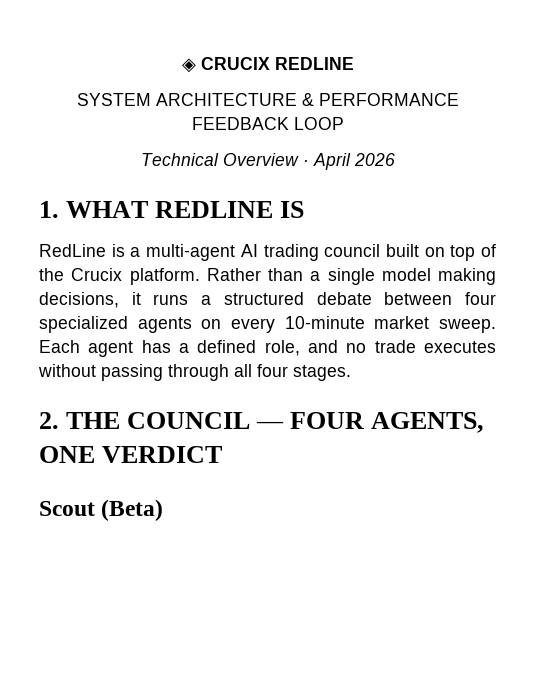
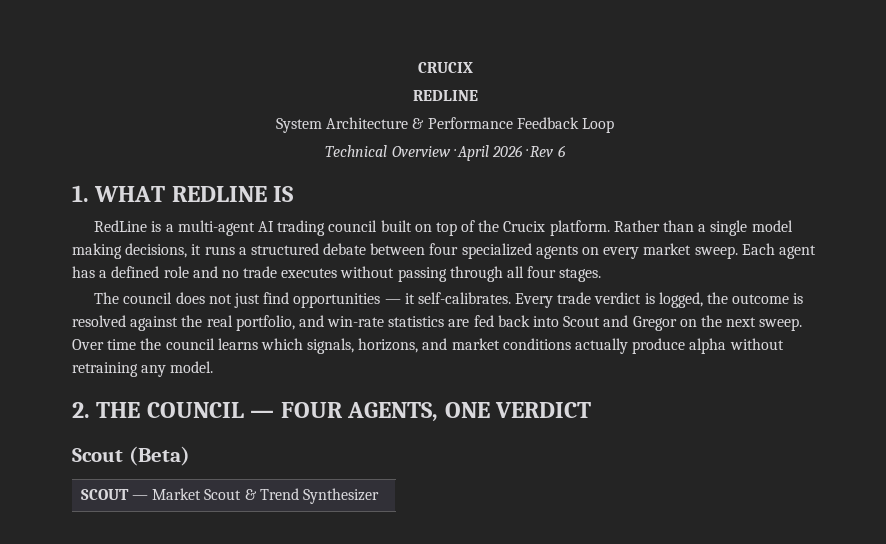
[181,58,196,73] ◈ -> (417, 67) none
(270, 63) none -> (473, 67) //
[76,93,459,106] [191,117,344,130] SYSTEM ARCHITECTURE & PERFORMANCE FEEDBACK LOOP -> [276,117,614,133] System Architecture & Performance Feedback Loop
(395, 159) none -> [526,145,566,157] · Rev 6
[284,316,365,329] 10-minute -> (640, 253) none
[264,340,300,356] role, -> [163,266,189,278] role
(351, 373) none -> [94,292,804,308] [72,315,803,331] [72,338,784,354] [72,361,214,377] // The council does not just find opportunities — it self-calibrates. Every trade verdict is logged, the outcome is resolved against the real portfolio, and win-rate statistics are fed back into Scout and Gregor on the next sweep. Over time the council learns which signals, horizons, and market conditions actually produce alpha without retraining any model.
(164, 510) none -> [80,488,379,504] // SCOUT — Market Scout & Trend Synthesizer

